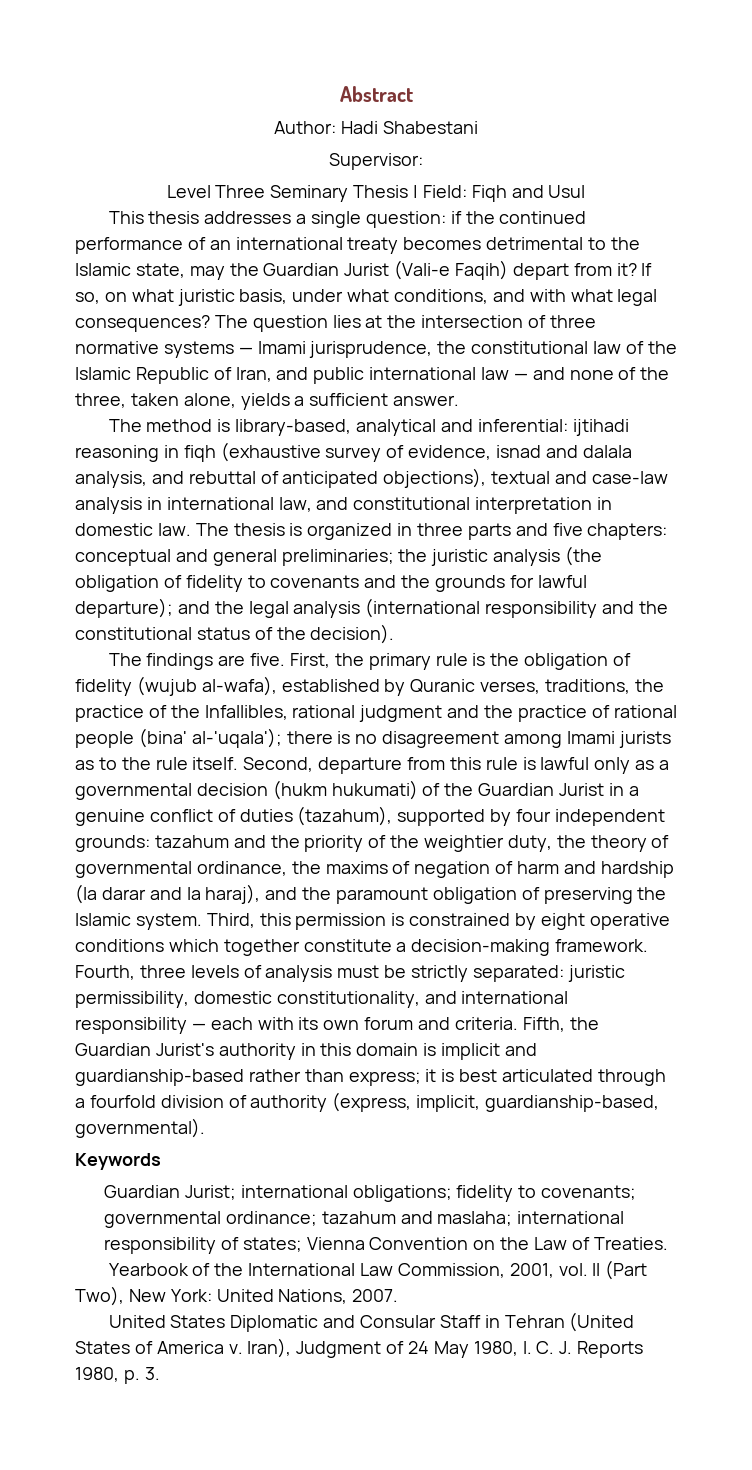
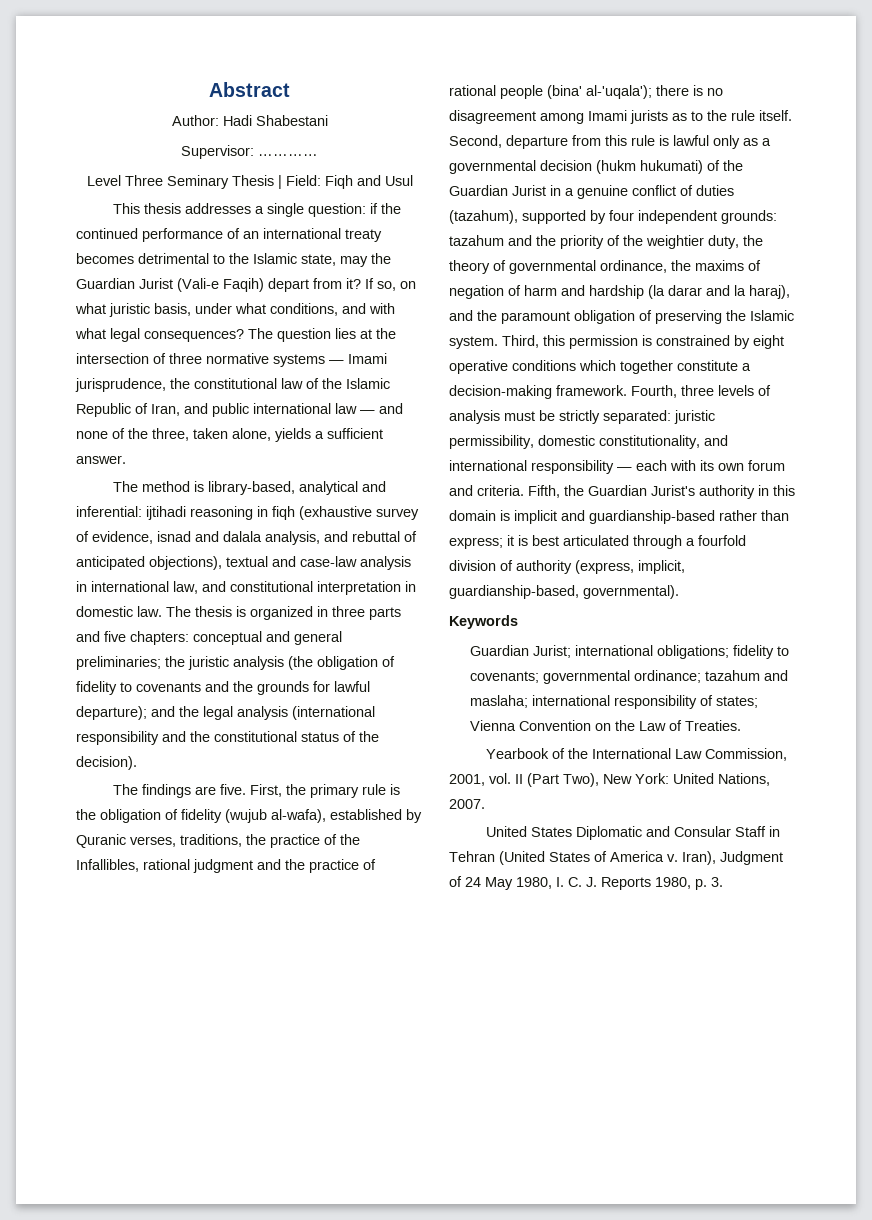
(423, 161) none -> [258,154,318,156] …………

